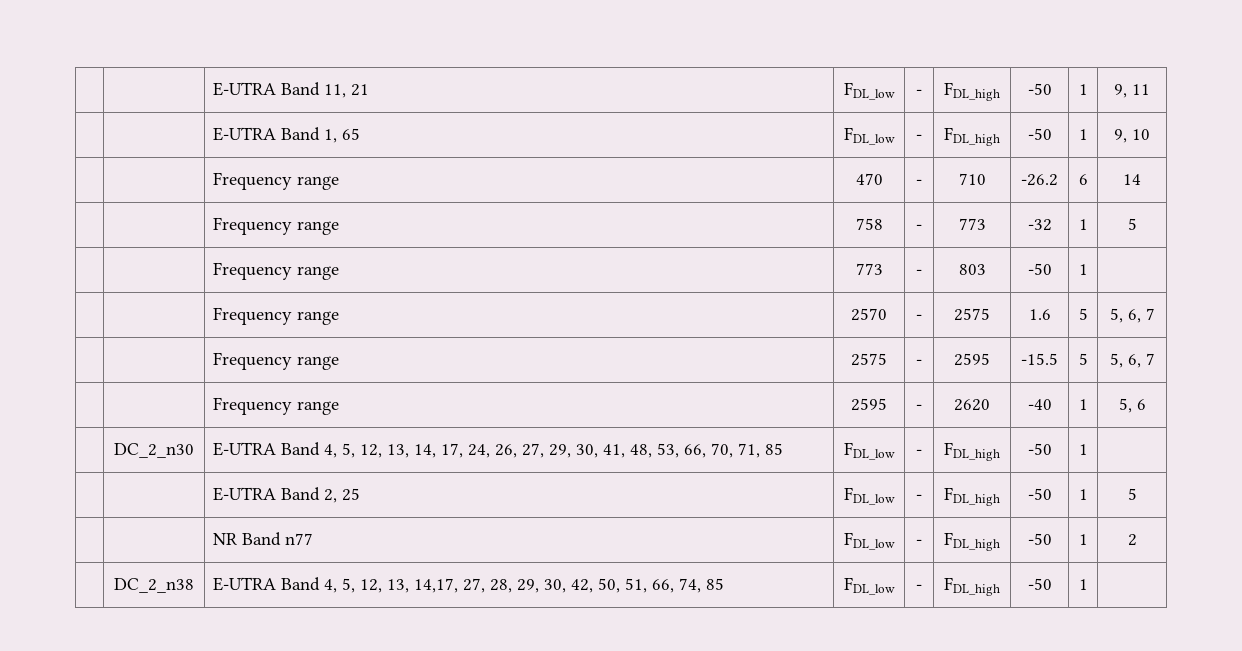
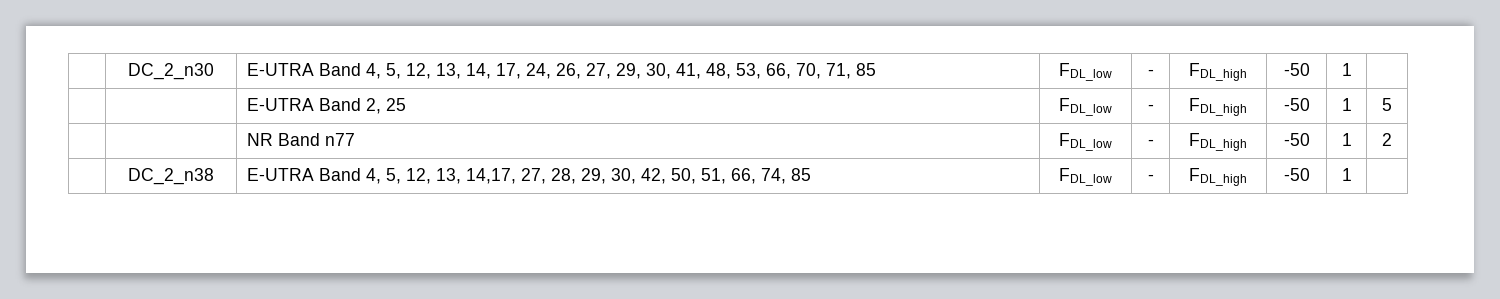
[213,82,370,98] [843,82,895,100] [916,89,922,95] [944,82,1000,101] [1027,83,1052,95] [1078,84,1088,95] [1114,84,1150,98] [213,127,361,143] [843,127,895,145] [916,134,922,140] [944,127,1000,146] [1027,128,1052,140] [1078,129,1088,140] [1114,129,1150,143] [213,172,340,190] [855,173,883,185] [916,179,922,185] [958,173,986,185] [1021,174,1058,186] [1078,174,1088,185] [1123,174,1141,185] [213,217,340,235] [855,218,883,230] [916,224,922,230] [958,218,986,230] [1027,219,1052,231] [1078,219,1088,230] [1127,218,1137,230] [213,262,340,280] [855,263,883,275] [916,269,922,275] [958,264,986,275] [1027,263,1052,275] [1078,264,1088,275] [213,307,340,325] [851,308,887,321] [916,314,922,320] [954,308,990,321] [1028,309,1051,320] [1078,308,1088,320] [1109,308,1155,323] [213,352,340,370] [851,353,887,366] [916,359,922,365] [954,353,990,366] [1021,353,1058,365] [1078,353,1088,365] [1109,353,1155,368] [213,397,340,415] [851,398,887,411] [916,404,922,410] [954,399,990,411] [1027,399,1052,410] [1078,399,1088,410] [1118,398,1146,413] | | E-UTRA Band 11, 21 | FDL_low | - | FDL_high | -50 | 1 | 9, 11 // | | E-UTRA Band 1, 65 | FDL_low | - | FDL_high | -50 | 1 | 9, 10 // | | Frequency range | 470 | - | 710 | -26.2 | 6 | 14 // | | Frequency range | 758 | - | 773 | -32 | 1 | 5 // | | Frequency range | 773 | - | 803 | -50 | 1 | // | | Frequency range | 2570 | - | 2575 | 1.6 | 5 | 5, 6, 7 // | | Frequency range | 2575 | - | 2595 | -15.5 | 5 | 5, 6, 7 // | | Frequency range | 2595 | - | 2620 | -40 | 1 | 5, 6 // | -> (128, 71) |

